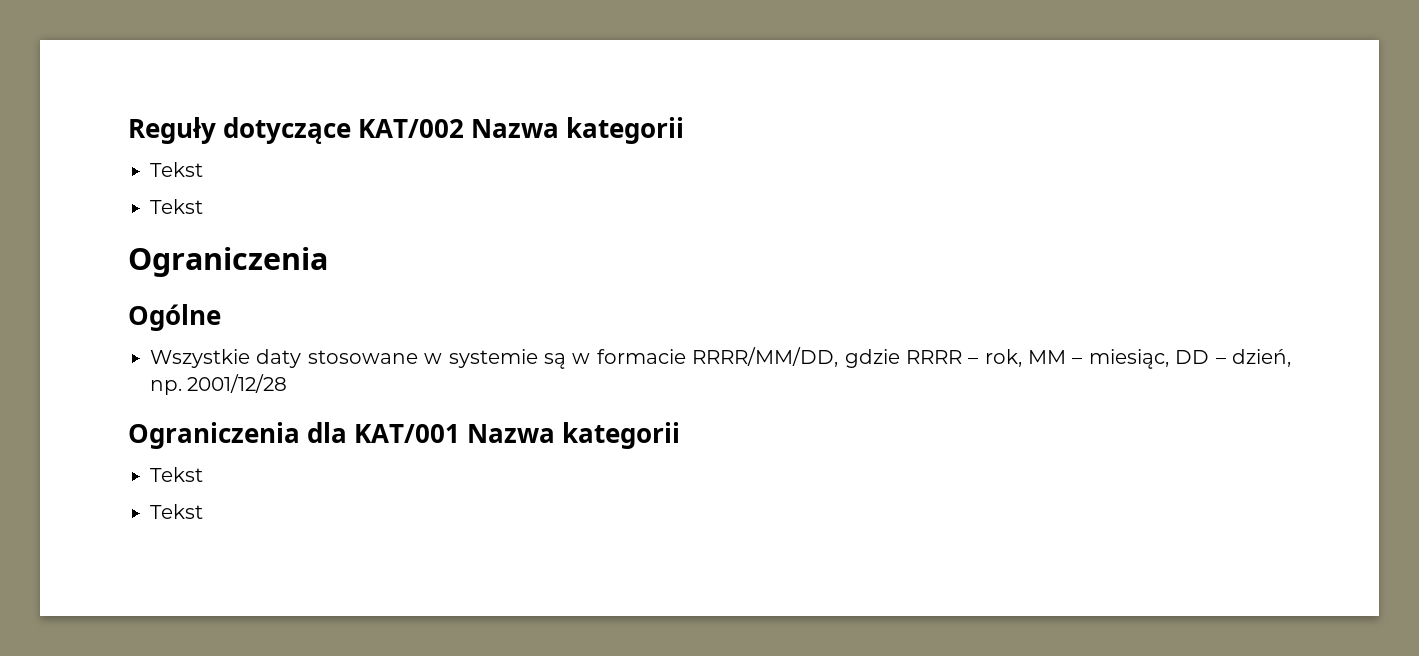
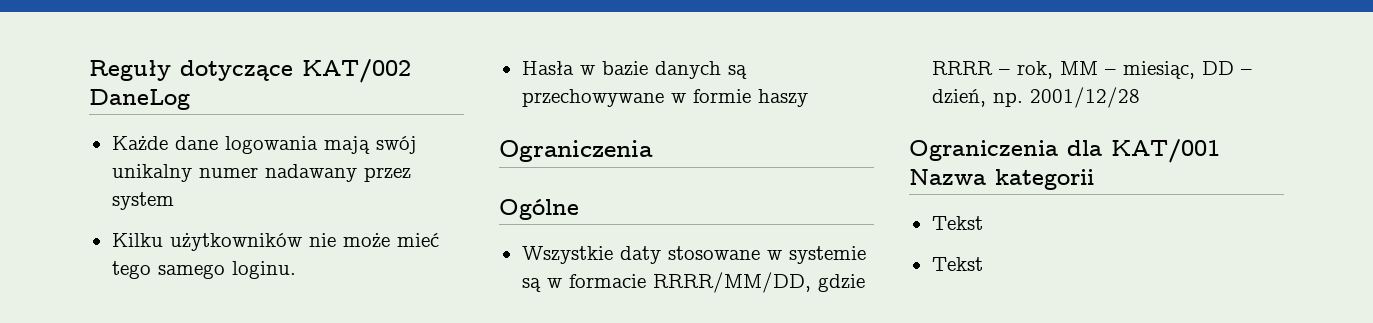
[471,117,685,144] [150,162,203,177] [150,199,203,214] Nazwa kategorii // Tekst // Tekst -> [89,89,190,110] [111,136,417,154] [111,164,411,182] [111,192,174,210] [111,233,439,251] [111,261,296,279] [521,61,747,79] [521,89,808,107] DaneLog // Każde dane logowania mają swój unikalny numer nadawany przez system // Kilku użytkowników nie może mieć tego samego loginu. // Hasła w bazie danych są przechowywane w formie haszy

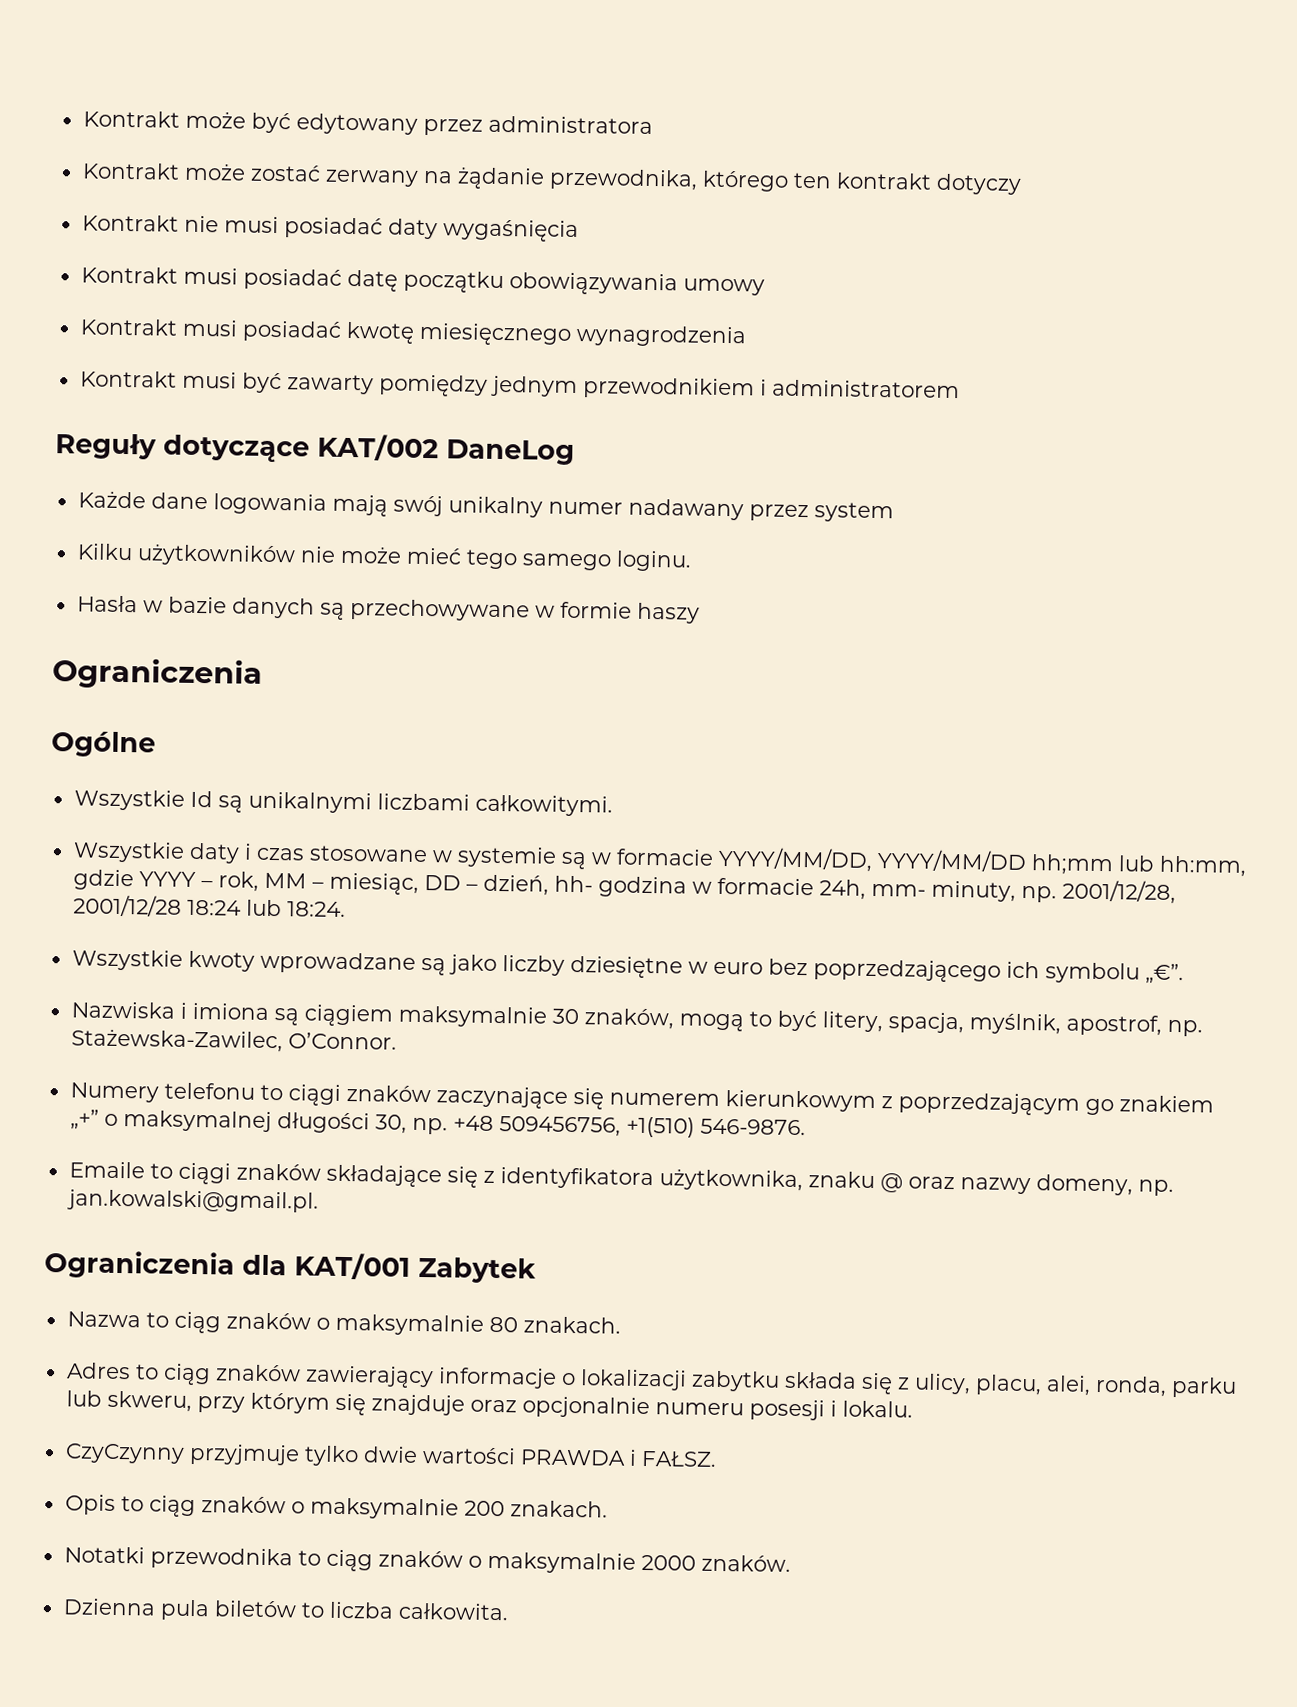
(89, 70) none -> [82,110,653,136] [81,162,1022,195] [81,214,579,243] [80,266,765,296] [79,318,746,348] [79,370,960,400] Kontrakt może być edytowany przez administratora // Kontrakt może zostać zerwany na żądanie przewodnika, którego ten kontrakt dotyczy // Kontrakt nie musi posiadać daty wygaśnięcia // Kontrakt musi posiadać datę początku obowiązywania umowy // Kontrakt musi posiadać kwotę miesięcznego wynagrodzenia // Kontrakt musi być zawarty pomiędzy jednym przewodnikiem i administratorem //
(579, 209) none -> [73,789,613,817] // Wszystkie Id są unikalnymi liczbami całkowitymi.
(661, 255) none -> [243,843,305,861] i czas
[652,272,865,293] [931,61,993,75] RRRR/MM/DD, gdzie RRRR -> [717,846,1247,877] [72,869,196,891] YYYY/MM/DD, YYYY/MM/DD hh;mm lub hh:mm, gdzie YYYY
[992,87,1140,108] [909,139,1220,163] [909,169,1094,190] [931,216,983,230] [931,257,983,271] np. 2001/12/28 // Ograniczenia dla KAT/001 Nazwa kategorii // Tekst // Tekst -> [553,875,1176,904] [72,894,346,917] [71,949,1184,985] [70,1001,1203,1037] [70,1028,397,1053] [69,1082,1214,1116] [69,1109,806,1138] [68,1161,1174,1196] [66,1189,319,1213] [44,1250,536,1284] [66,1311,621,1336] [65,1362,1237,1398] [65,1390,913,1421] [64,1443,717,1467] [64,1494,608,1520] [63,1546,791,1574] [62,1598,509,1621] hh- godzina w formacie 24h, mm- minuty, np. 2001/12/28, 2001/12/28 18:24 lub 18:24. // Wszystkie kwoty wprowadzane są jako liczby dziesiętne w euro bez poprzedzającego ich symbolu „€”. // Nazwiska i imiona są ciągiem maksymalnie 30 znaków, mogą to być litery, spacja, myślnik, apostrof, np. Stażewska-Zawilec, O’Connor. // Numery telefonu to ciągi znaków zaczynające się numerem kierunkowym z poprzedzającym go znakiem „+” o maksymalnej długości 30, np. +48 509456756, +1(510) 546-9876. // Emaile to ciągi znaków składające się z identyfikatora użytkownika, znaku @ oraz nazwy domeny, np. jan.kowalski@gmail.pl. // Ograniczenia dla KAT/001 Zabytek // Nazwa to ciąg znaków o maksymalnie 80 znakach. // Adres to ciąg znaków zawierający informacje o lokalizacji zabytku składa się z ulicy, placu, alei, ronda, parku lub skweru, przy którym się znajduje oraz opcjonalnie numeru posesji i lokalu. // CzyCzynny przyjmuje tylko dwie wartości PRAWDA i FAŁSZ. // Opis to ciąg znaków o maksymalnie 200 znakach. // Notatki przewodnika to ciąg znaków o maksymalnie 2000 znaków. // Dzienna pula biletów to liczba całkowita.

